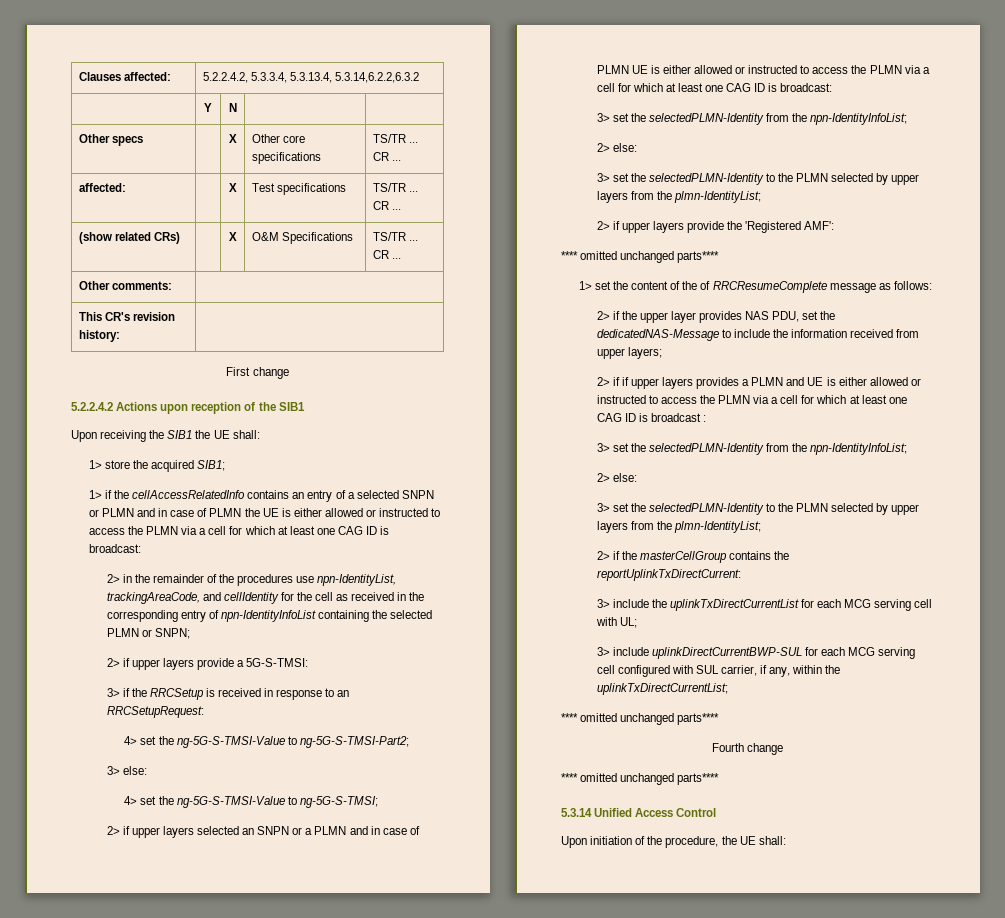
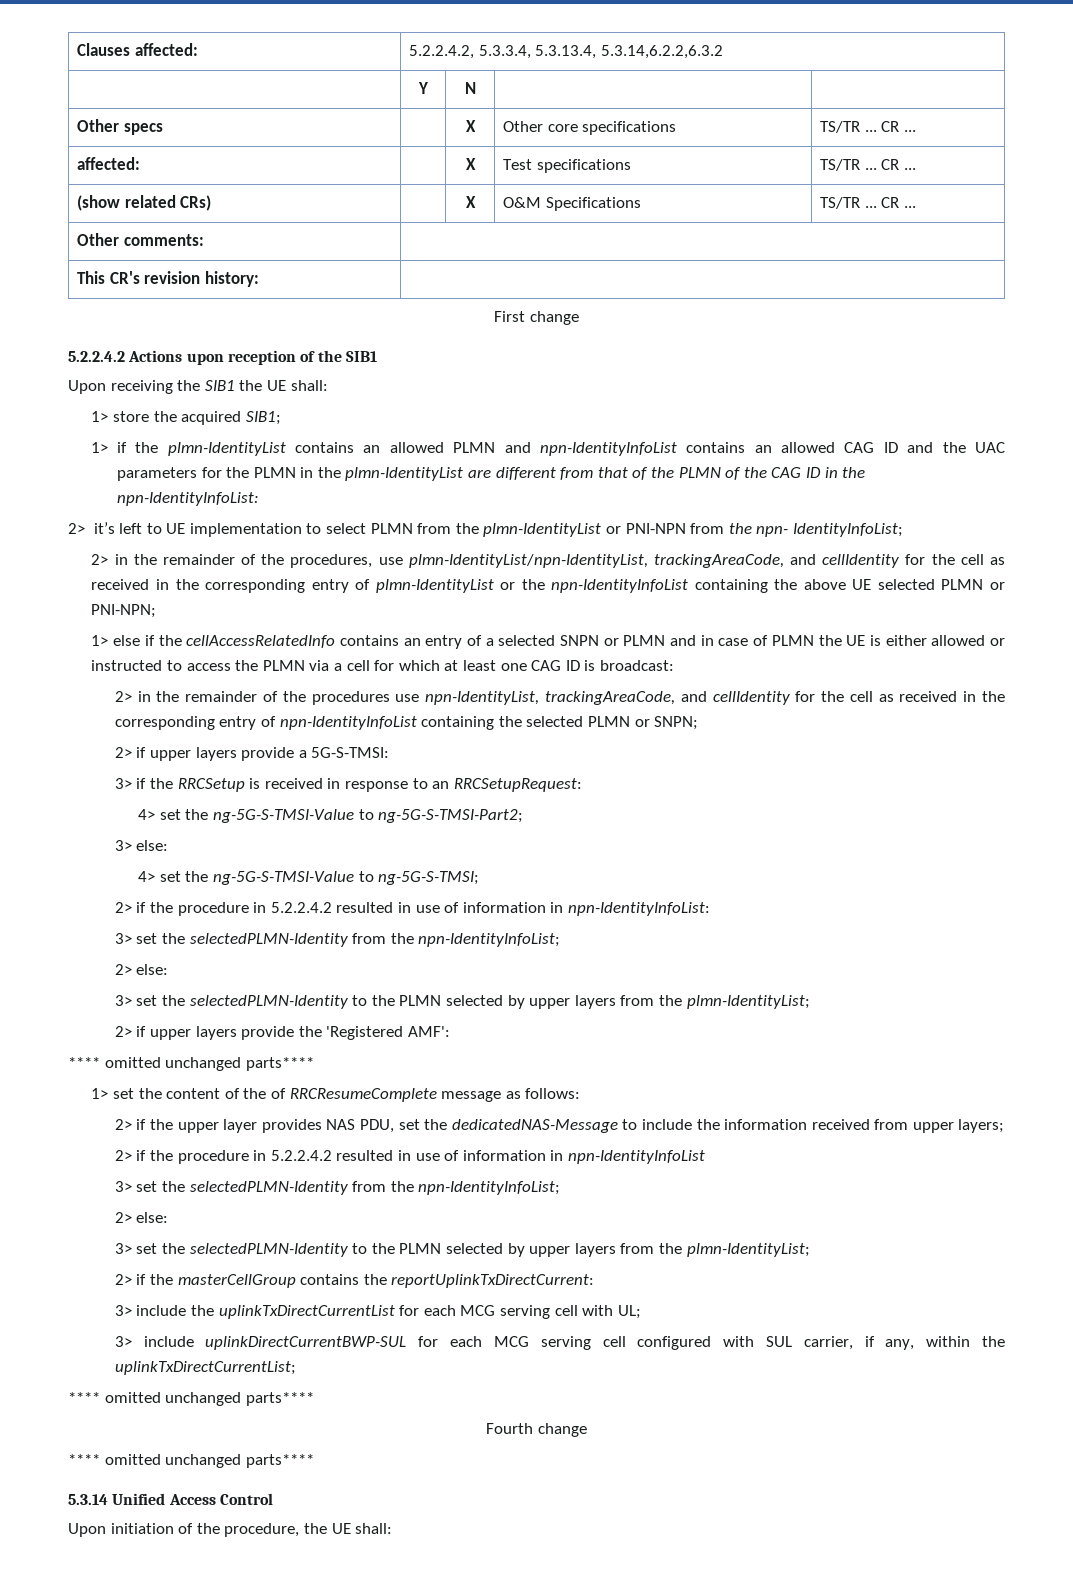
[88,490,102,499] // 1> -> [91,442,1005,456] [116,467,866,481] [116,492,259,506] [68,522,903,537] [91,554,1005,568] [91,579,1005,593] [91,604,157,618] [91,635,141,646] // 1> if the plmn-IdentityList contains an allowed PLMN and npn-IdentityInfoList contains an allowed CAG ID and the UAC parameters for the PLMN in the plmn-IdentityList are different from that of the PLMN of the CAG ID in the npn-IdentityInfoList: // 2> it’s left to UE implementation to select PLMN from the plmn-IdentityList or PNI-NPN from the npn- IdentityInfoList; // 2> in the remainder of the procedures, use plmn-IdentityList/npn-IdentityList, trackingAreaCode, and cellIdentity for the cell as received in the corresponding entry of plmn-IdentityList or the npn-IdentityInfoList containing the above UE selected PLMN or PNI-NPN; // 1> else
[131,826,420,838] [596,65,930,74] [596,83,833,92] upper layers selected an SNPN or a PLMN and in case of PLMN UE is either allowed or instructed to access the PLMN via a cell for which at least one CAG ID is broadcast: -> [150,902,710,916] the procedure in 5.2.2.4.2 resulted in use of information in npn-IdentityInfoList:
[621,377,921,389] [596,395,907,404] [596,413,706,422] if upper layers provides a PLMN and UE is either allowed or instructed to access the PLMN via a cell for which at least one CAG ID is broadcast : -> [150,1150,705,1164] the procedure in 5.2.2.4.2 resulted in use of information in npn-IdentityInfoList

